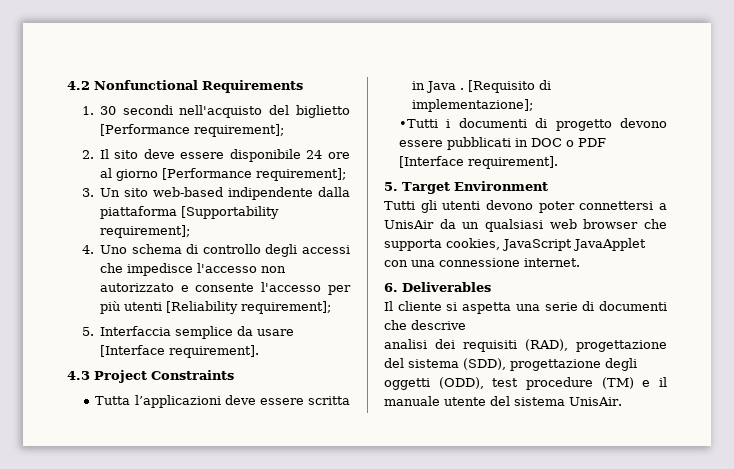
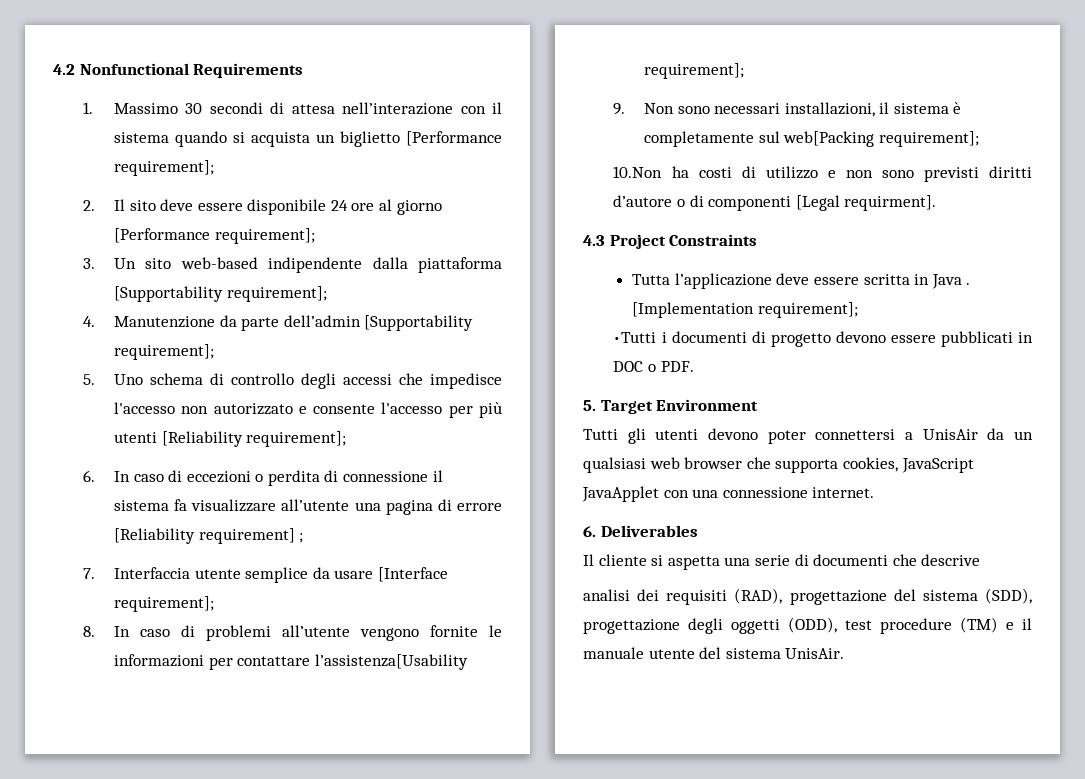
(94, 110) none -> [113,103,178,114] Massimo
[179,105,290,118] nell'acquisto del -> [270,102,503,115] [113,131,335,147] di attesa nell’interazione con il sistema quando si acquista un
(94, 249) none -> [113,315,474,331] [113,344,214,360] [83,374,96,385] Manutenzione da parte dell’admin [Supportability requirement]; // 5.
[81,326,294,339] [99,345,259,358] 5. Interfaccia semplice da usare [Interface requirement]. -> [83,470,443,486] [113,499,502,515] [113,528,304,544] [83,567,448,583] [113,596,214,612] [83,625,503,641] [113,654,468,670] [643,63,744,79] [613,102,962,117] [643,131,979,147] [613,166,1032,182] [613,195,937,211] 6. In caso di eccezioni o perdita di connessione il sistema fa visualizzare all’utente una pagina di errore [Reliability requirement] ; // 7. Interfaccia utente semplice da usare [Interface requirement]; // 8. In caso di problemi all’utente vengono fornite le informazioni per contattare l’assistenza[Usability requirement]; // 9. Non sono necessari installazioni, il sistema è completamente sul web[Packing requirement]; // 10.Non ha costi di utilizzo e non sono previsti diritti d’autore o di componenti [Legal requirment].
[134,395,221,408] l’applicazioni -> [674,273,772,289] l’applicazione
[468,80,552,93] [412,99,534,112] [Requisito di implementazione]; -> [632,302,858,318] [Implementation requirement];
[577,138,606,147] [398,156,558,169] PDF [Interface requirement]. -> [660,361,694,372] PDF.

